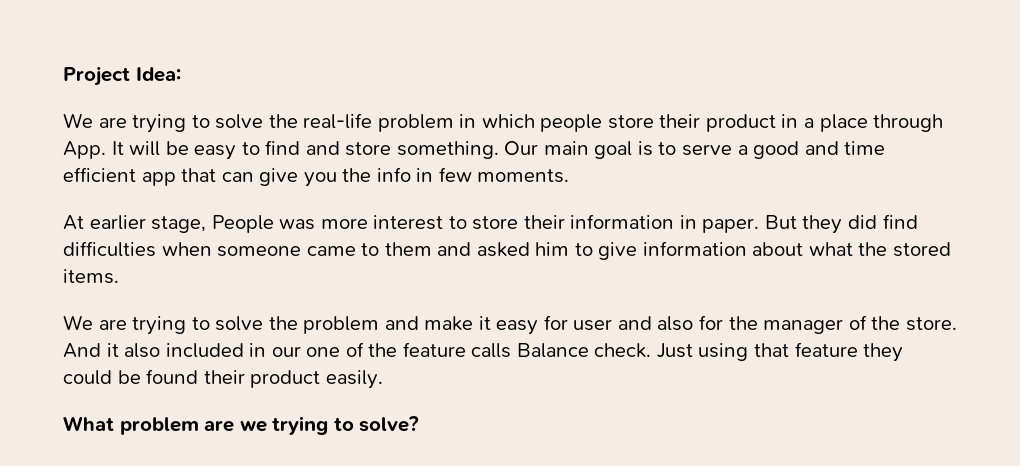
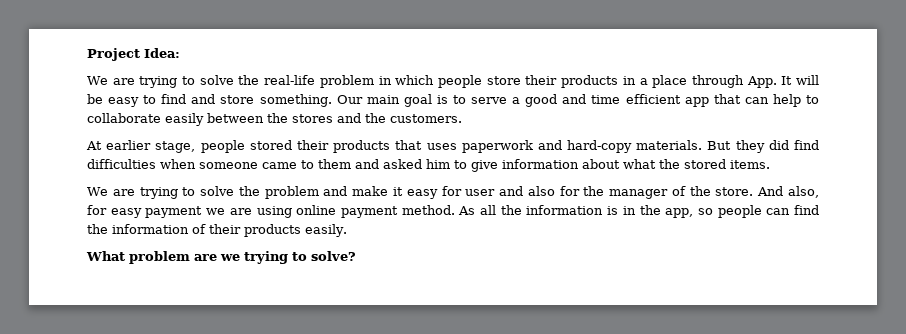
[705,114,776,132] product -> [561,75,619,88] products
[259,167,570,187] [63,214,760,233] give you the info in few moments. // At earlier stage, People was more interest to store their information in paper. -> [772,94,819,107] [87,113,462,126] [86,140,703,153] help to collaborate easily between the stores and the customers. // At earlier stage, people stored their products that uses paperwork and hard-copy materials.
[106,342,904,362] [63,369,321,388] it also included in our one of the feature calls Balance check. Just using that feature they could be found their product -> [788,186,819,198] [87,205,820,218] [87,224,301,237] also, for easy payment we are using online payment method. As all the information is in the app, so people can find the information of their products

